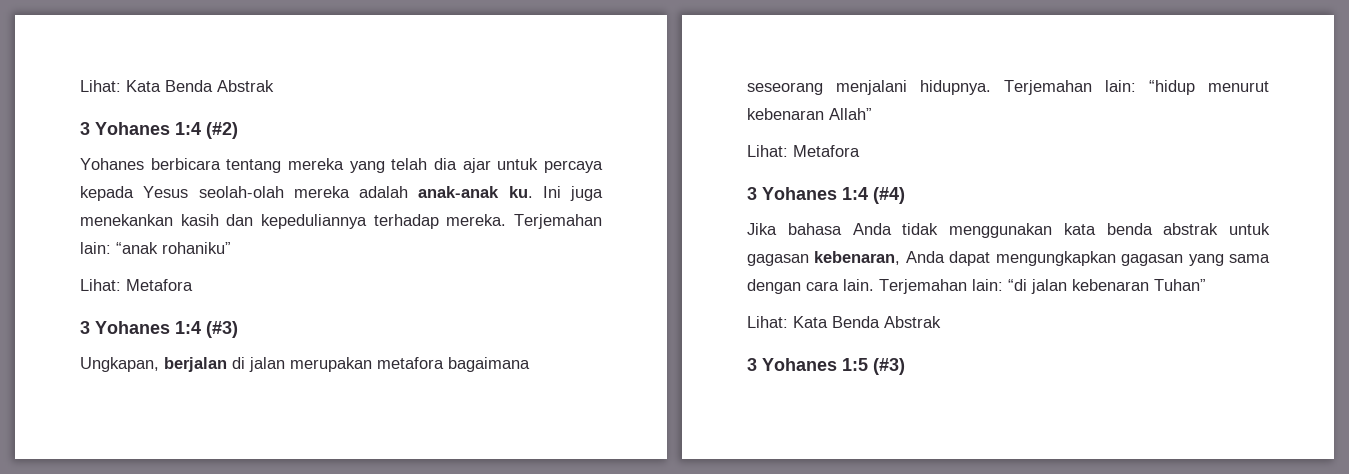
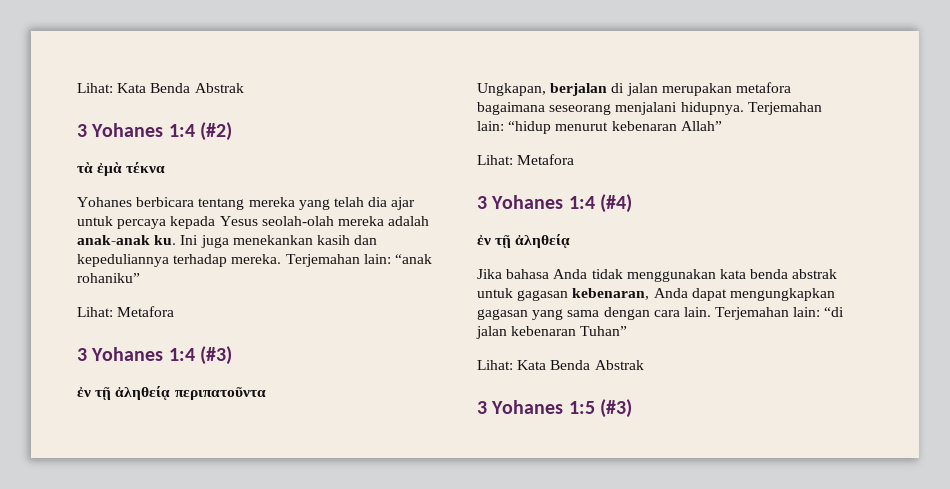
(238, 130) none -> [77,162,166,176] // τὰ ἐμὰ τέκνα
(238, 329) none -> [77,386,266,400] // ἐν τῇ ἀληθείᾳ περιπατοῦντα
(905, 195) none -> [477,234,571,248] // ἐν τῇ ἀληθείᾳ

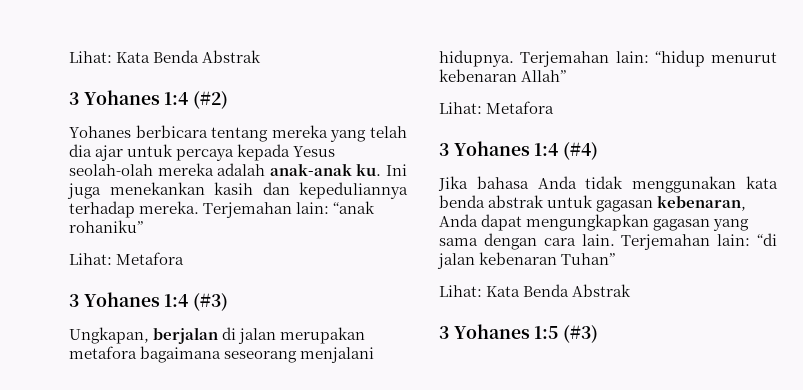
[77,162,166,176] // τὰ ἐμὰ τέκνα -> (229, 100) none
[77,386,266,400] // ἐν τῇ ἀληθείᾳ περιπατοῦντα -> (229, 302) none
[477,234,571,248] // ἐν τῇ ἀληθείᾳ -> (599, 151) none

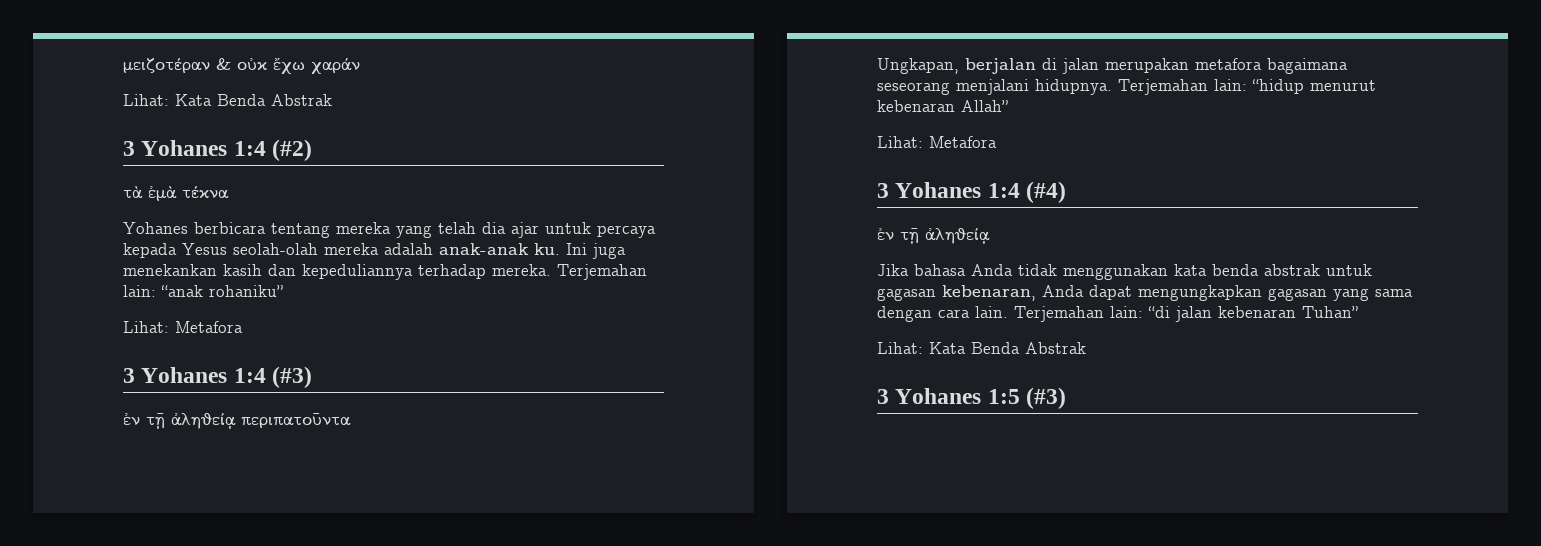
(69, 57) none -> [123,58,360,74] μειζοτέραν & οὐκ ἔχω χαράν //
(229, 100) none -> [123,186,229,201] // τὰ ἐμὰ τέκνα
(229, 302) none -> [123,413,351,429] // ἐν τῇ ἀληθείᾳ περιπατοῦντα
(599, 151) none -> [877,228,990,244] // ἐν τῇ ἀληθείᾳ

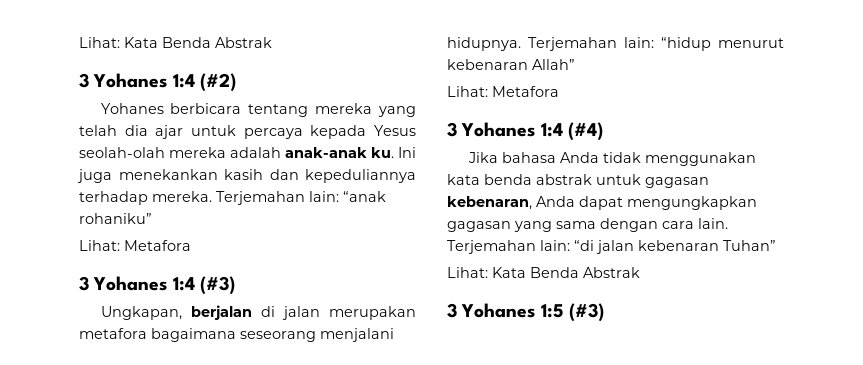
[123,58,360,74] μειζοτέραν & οὐκ ἔχω χαράν // -> (79, 42) none
[123,186,229,201] // τὰ ἐμὰ τέκνα -> (236, 82) none
[123,413,351,429] // ἐν τῇ ἀληθείᾳ περιπατοῦντα -> (235, 285) none
[877,228,990,244] // ἐν τῇ ἀληθείᾳ -> (603, 131) none

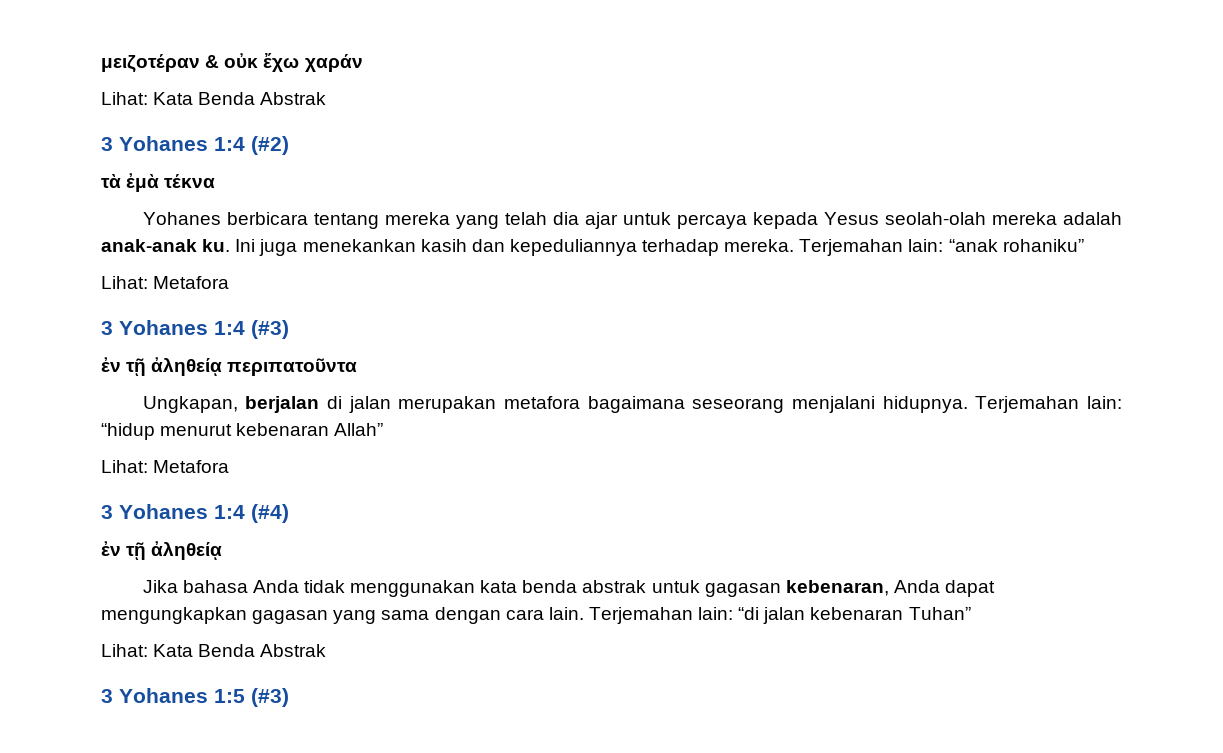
(79, 42) none -> [101,53,363,73] μειζοτέραν & οὐκ ἔχω χαράν //
(236, 82) none -> [101,173,216,192] // τὰ ἐμὰ τέκνα
(235, 285) none -> [101,357,358,376] // ἐν τῇ ἀληθείᾳ περιπατοῦντα
(603, 131) none -> [101,541,223,560] // ἐν τῇ ἀληθείᾳ

